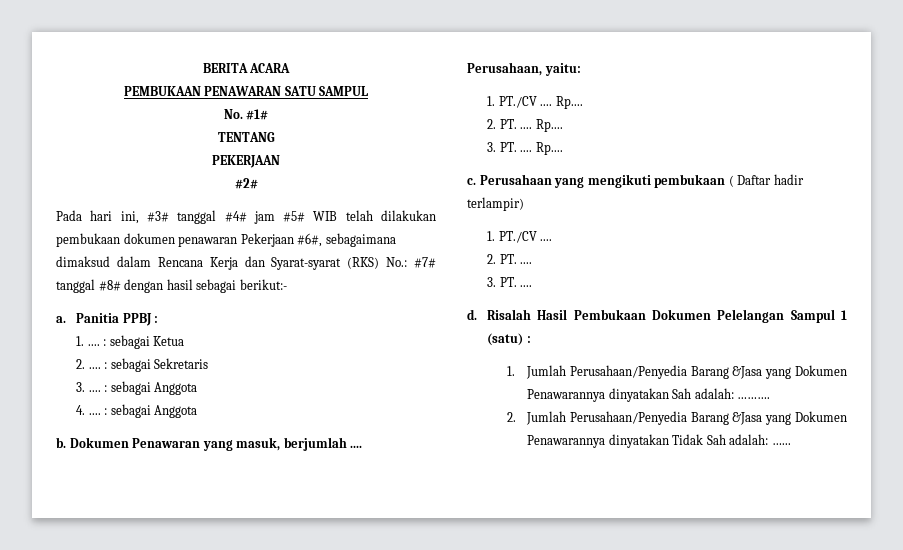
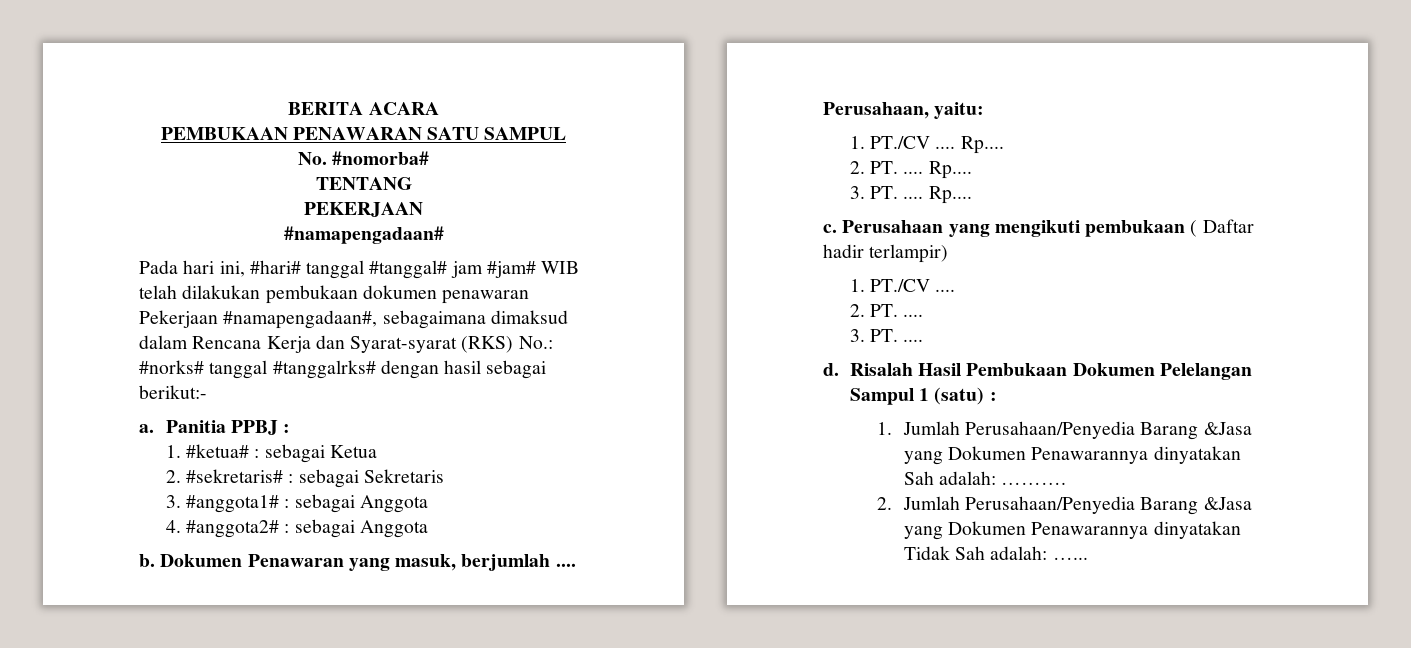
[246,109,269,120] #1# -> [332,151,430,165] #nomorba#
[234,178,258,189] #2# -> [283,226,444,244] #namapengadaan#
[146,210,306,224] #3# tanggal #4# jam #5# -> [249,260,536,279] #hari# tanggal #tanggal# jam #jam#
[297,233,323,247] #6#, -> [223,310,378,329] #namapengadaan#,
[414,257,436,268] [56,279,121,293] #7# tanggal #8# -> [139,360,376,379] #norks# tanggal #tanggalrks#
[87,344,100,346] .... -> [186,444,250,458] #ketua#
[88,367,101,369] .... -> [186,469,284,483] #sekretaris#
[88,390,101,392] .... -> [186,495,280,513] #anggota1#
[88,413,101,415] .... -> [186,520,280,538] #anggota2#

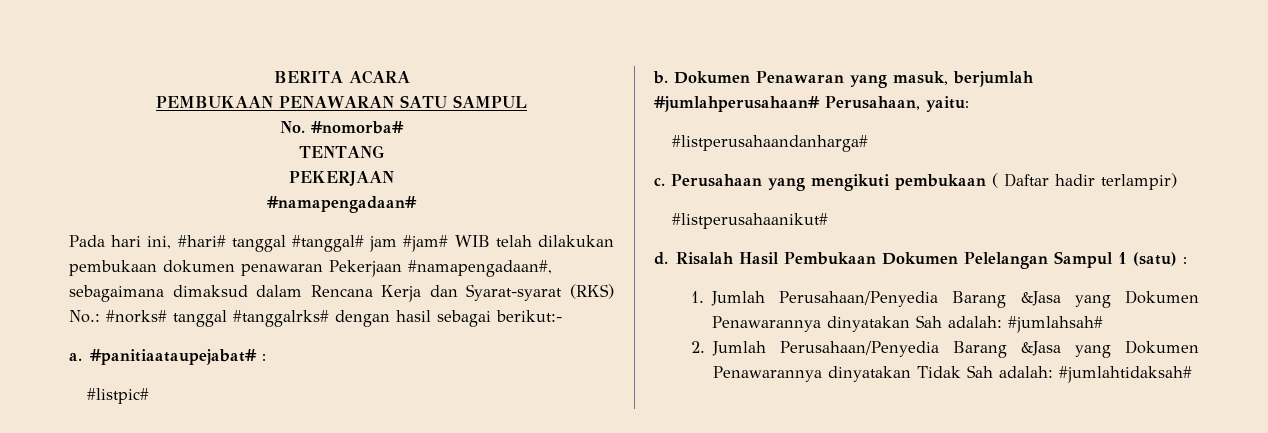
[165,420,291,435] [165,444,378,463] [165,469,445,488] [165,494,429,513] [165,519,429,538] Panitia PPBJ : // 1. #ketua# : sebagai Ketua // 2. #sekretaris# : sebagai Sekretaris // 3. #anggota1# : sebagai Anggota // 4. #anggota2# : sebagai Anggota -> [90,349,267,365] [87,388,150,404] #panitiaataupejabat# : // #listpic#
[555,563,576,567] .... -> [654,96,820,112] #jumlahperusahaan#
[849,136,1004,154] [849,161,972,179] [849,186,972,204] 1. PT./CV .... Rp.... // 2. PT. .... Rp.... // 3. PT. .... Rp.... -> [672,135,869,152] #listperusahaandanharga#
[849,279,956,292] [849,304,924,317] [849,329,924,342] 1. PT./CV .... // 2. PT. .... // 3. PT. .... -> [672,213,829,229] #listperusahaanikut#
[1001,482,1067,485] ………. -> [1007,316,1103,333] #jumlahsah#
[1052,557,1088,560] …... -> [1058,366,1192,383] #jumlahtidaksah#

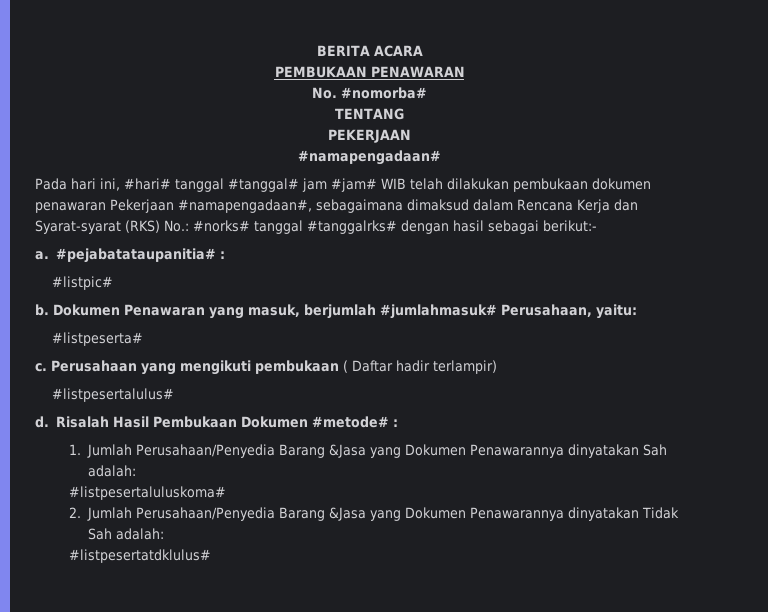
[399,95,527,108] SATU SAMPUL -> (465, 71) none
[90,349,258,365] #panitiaataupejabat# -> [55,248,216,263] #pejabatataupanitia#
[654,96,820,112] #jumlahperusahaan# -> [380,304,497,319] #jumlahmasuk#
[672,135,869,152] #listperusahaandanharga# -> [52,332,144,346] #listpeserta#
[672,213,829,229] #listperusahaanikut# -> [52,388,175,402] #listpesertalulus#
[964,251,1178,269] Pelelangan Sampul 1 (satu) -> [311,416,389,428] #metode#
[1007,316,1103,333] #jumlahsah# -> [69,486,227,500] // #listpesertaluluskoma#
[1058,366,1192,383] #jumlahtidaksah# -> [69,549,212,563] // #listpesertatdklulus#

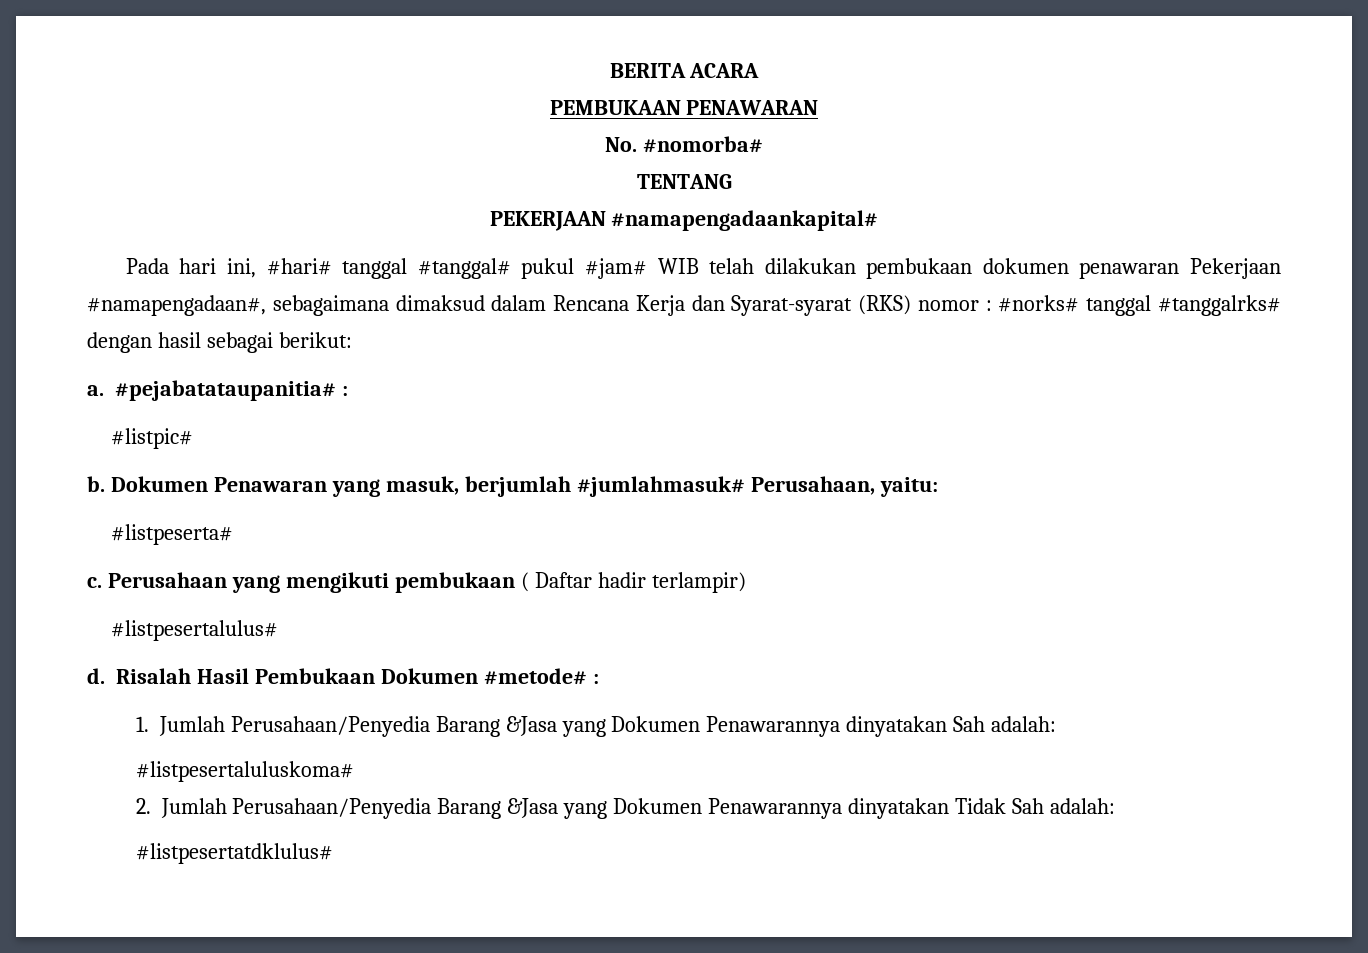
[298,150,441,165] // #namapengadaan# -> [611,210,879,231] #namapengadaankapital#
[302,178,327,192] jam -> [521,258,575,279] pukul
[164,220,189,232] No.: -> [917,300,992,311] nomor :
[543,220,597,232] berikut:- -> [278,332,352,348] berikut:

